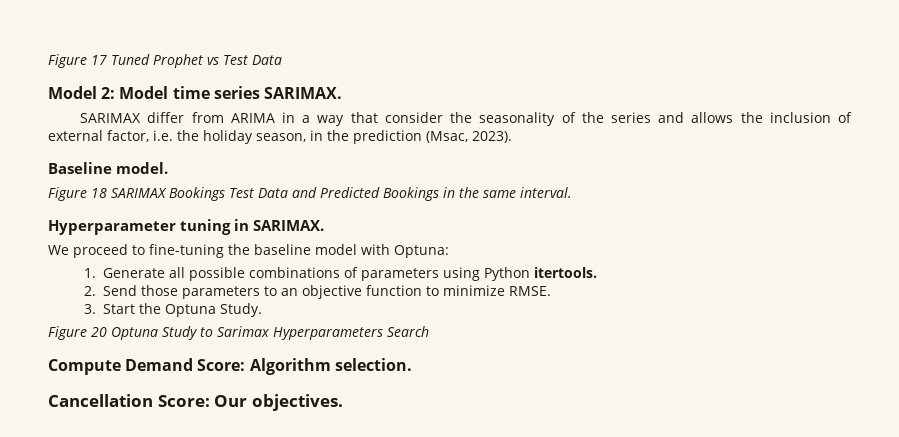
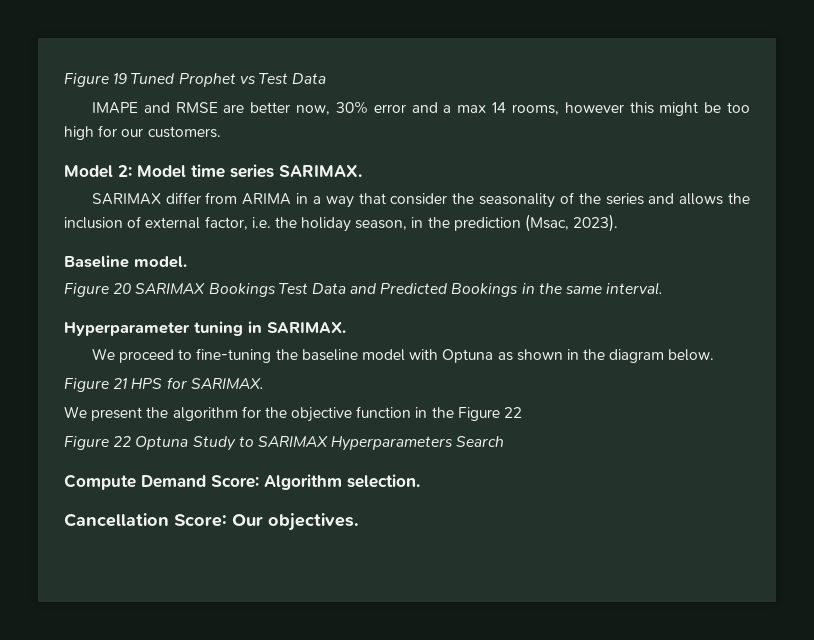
[48,54,107,68] Figure 17 -> [64,73,128,87] Figure 19
(282, 60) none -> [91,101,750,116] [64,125,221,140] // IMAPE and RMSE are better now, 30% error and a max 14 rooms, however this might be too high for our customers.
[91,188,107,198] 18 -> [113,283,132,294] 20
[394,245,449,258] [84,267,598,281] [84,285,552,299] [84,303,263,317] [48,326,107,340] Optuna: // 1. Generate all possible combinations of parameters using Python itertools. // 2. Send those parameters to an objective function to minimize RMSE. // 3. Start the Optuna Study. // Figure 20 -> [442,349,715,363] [64,377,264,392] [64,406,523,422] [64,436,132,450] Optuna as shown in the diagram below. // Figure 21 HPS for SARIMAX. // We present the algorithm for the objective function in the Figure 22 // Figure 22
[217,326,270,337] Sarimax -> [257,436,328,447] SARIMAX

